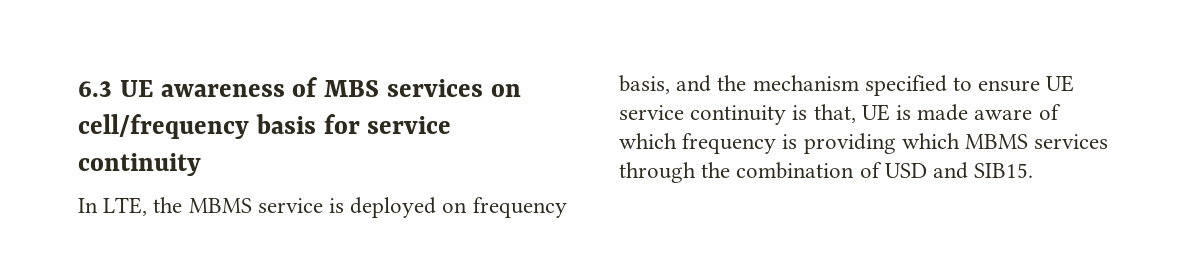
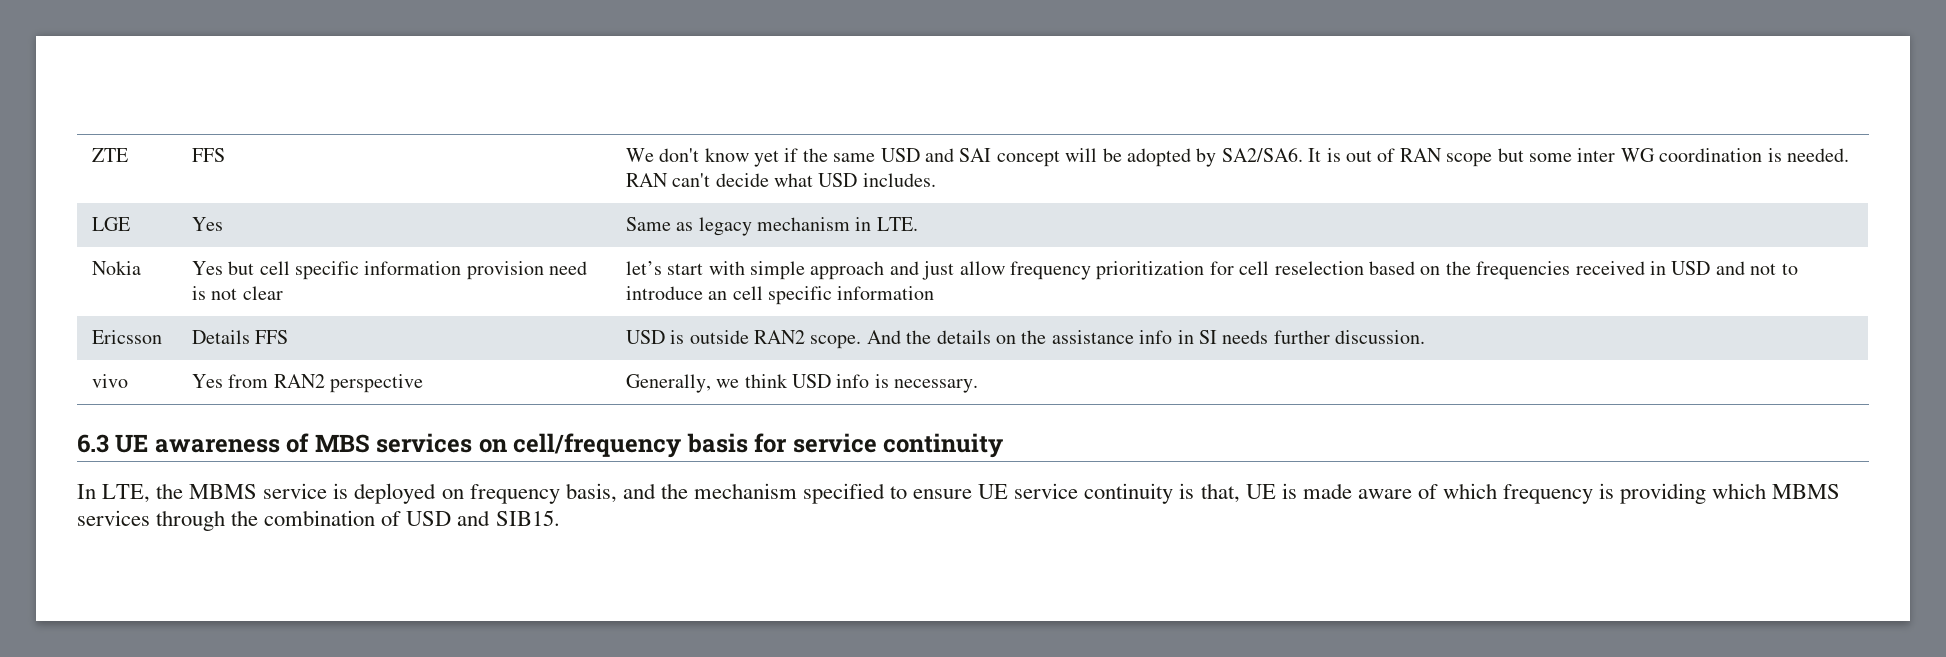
(78, 89) none -> [91,148,128,162] [191,148,225,162] [625,147,1850,167] [625,173,936,187] [91,217,130,231] [191,217,223,231] [625,217,918,236] [91,261,141,275] [191,261,588,280] [191,286,283,300] [625,261,1798,280] [625,286,935,305] [91,330,162,344] [191,330,289,344] [625,330,1426,349] [91,374,128,388] [191,374,424,393] [625,374,979,393] ZTE | FFS | We don't know yet if the same USD and SAI concept will be adopted by SA2/SA6. It is out of RAN scope but some inter WG coordination is needed. RAN can't decide what USD includes. // LGE | Yes | Same as legacy mechanism in LTE. // Nokia | Yes but cell specific information provision need is not clear | let’s start with simple approach and just allow frequency prioritization for cell reselection based on the frequencies received in USD and not to introduce an cell specific information // Ericsson | Details FFS | USD is outside RAN2 scope. And the details on the assistance info in SI needs further discussion. // vivo | Yes from RAN2 perspective | Generally, we think USD info is necessary. //

